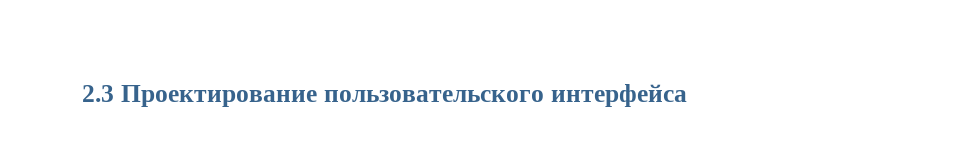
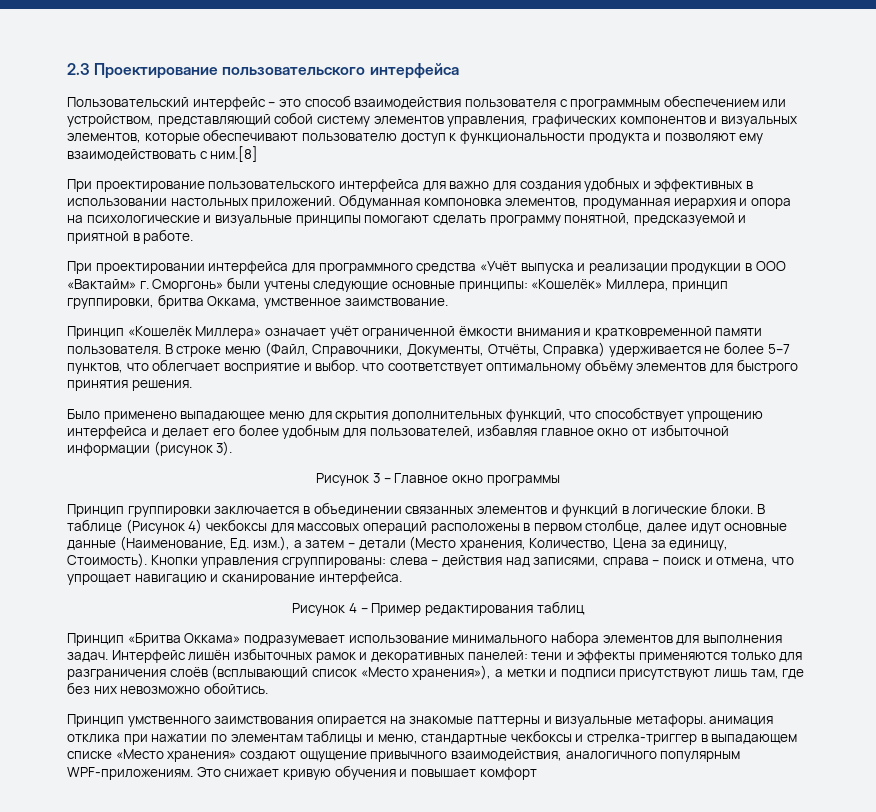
(687, 95) none -> [67,95,787,110] [67,112,797,127] [67,129,764,144] [67,146,259,162] [67,177,754,192] [67,194,791,209] [67,213,747,226] [67,229,194,244] [67,261,786,274] [67,277,729,292] [67,294,448,309] [67,326,763,339] [67,342,790,357] [67,359,798,374] [67,380,192,391] [67,407,764,422] [67,424,729,439] [67,441,233,456] [316,473,560,486] [67,502,765,517] [67,519,788,534] [67,536,729,551] [67,553,795,568] [67,572,402,585] [292,601,585,616] [67,631,782,646] [67,648,803,663] [67,665,805,680] [67,682,268,694] [67,714,774,727] [67,730,798,745] [67,749,741,762] [67,765,537,780] // Пользовательский интерфейс – это способ взаимодействия пользователя с программным обеспечением или устройством, представляющий собой систему элементов управления, графических компонентов и визуальных элементов, которые обеспечивают пользователю доступ к функциональности продукта и позволяют ему взаимодействовать с ним.[8] // При проектирование пользовательского интерфейса для важно для создания удобных и эффективных в использовании настольных приложений. Обдуманная компоновка элементов, продуманная иерархия и опора на психологические и визуальные принципы помогают сделать программу понятной, предсказуемой и приятной в работе. // При проектировании интерфейса для программного средства «Учёт выпуска и реализации продукции в ООО «Вактайм» г. Сморгонь» были учтены следующие основные принципы: «Кошелёк» Миллера, принцип группировки, бритва Оккама, умственное заимствование. // Принцип «Кошелёк Миллера» означает учёт ограниченной ёмкости внимания и кратковременной памяти пользователя. В строке меню (Файл, Справочники, Документы, Отчёты, Справка) удерживается не более 5–7 пунктов, что облегчает восприятие и выбор. что соответствует оптимальному объёму элементов для быстрого принятия решения. // Было применено выпадающее меню для скрытия дополнительных функций, что способствует упрощению интерфейса и делает его более удобным для пользователей, избавляя главное окно от избыточной информации (рисунок 3). // Рисунок 3 – Главное окно программы // Принцип группировки заключается в объединении связанных элементов и функций в логические блоки. В таблице (Рисунок 4) чекбоксы для массовых операций расположены в первом столбце, далее идут основные данные (Наименование, Ед. изм.), а затем – детали (Место хранения, Количество, Цена за единицу, Стоимость). Кнопки управления сгруппированы: слева – действия над записями, справа – поиск и отмена, что упрощает навигацию и сканирование интерфейса. // Рисунок 4 – Пример редактирования таблиц // Принцип «Бритва Оккама» подразумевает использование минимального набора элементов для выполнения задач. Интерфейс лишён избыточных рамок и декоративных панелей: тени и эффекты применяются только для разграничения слоёв (всплывающий список «Место хранения»), а метки и подписи присутствуют лишь там, где без них невозможно обойтись. // Принцип умственного заимствования опирается на знакомые паттерны и визуальные метафоры. анимация отклика при нажатии по элементам таблицы и меню, стандартные чекбоксы и стрелка‑триггер в выпадающем списке «Место хранения» создают ощущение привычного взаимодействия, аналогичного популярным WPF‑приложениям. Это снижает кривую обучения и повышает комфорт

